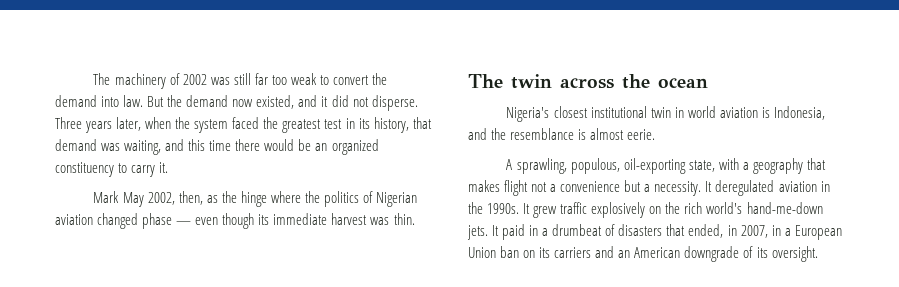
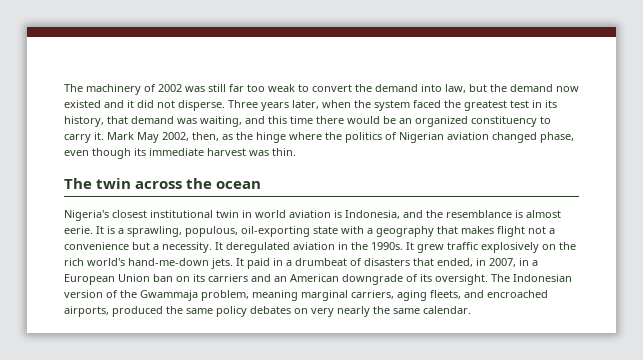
[123,95,165,107] law. But -> [445,84,487,93] law, but
[256,95,295,109] existed, -> [64,100,101,108] existed
(169, 167) // -> (104, 136) none
[142,213,192,229] phase — -> [540,132,574,143] phase,
[506,159,513,170] // A -> [96,226,124,234] It is a
[688,160,715,172] state, -> [313,226,338,234] state
(818, 254) none -> [491,274,572,282] [64,290,548,301] [64,306,471,317] The Indonesian version of the Gwammaja problem, meaning marginal carriers, aging fleets, and encroached airports, produced the same policy debates on very nearly the same calendar.

